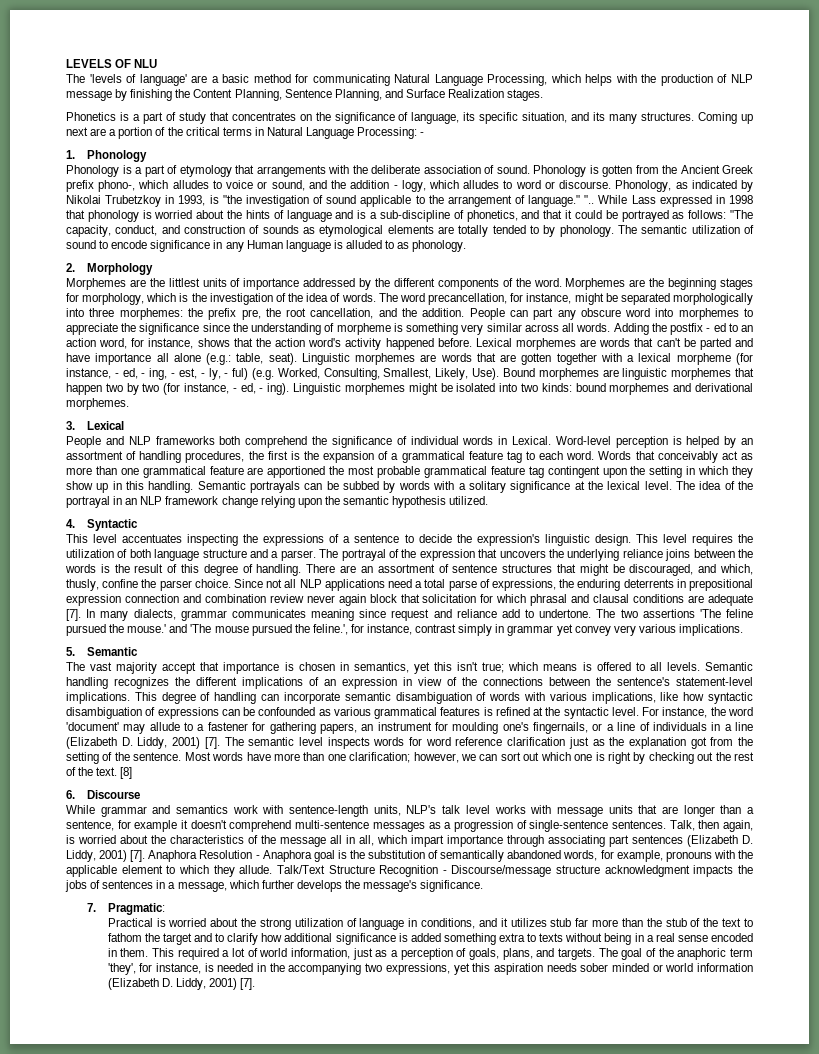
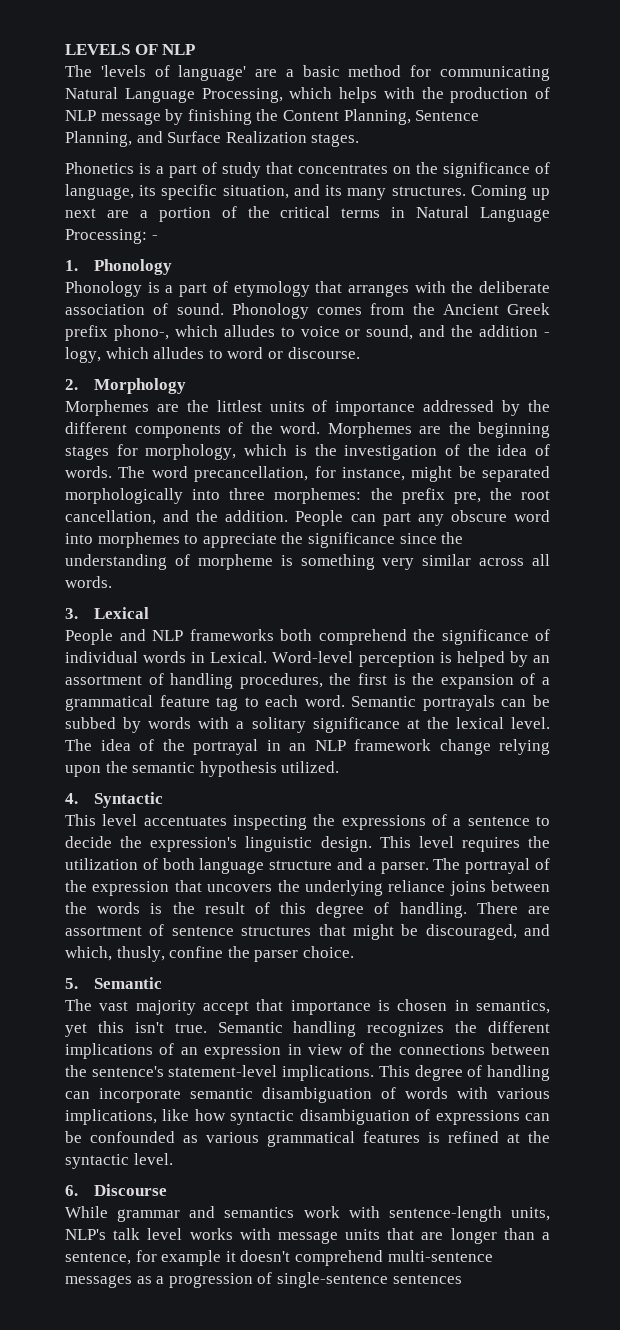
[134,59,158,68] NLU -> [162,44,196,55] NLP
[256,165,326,177] arrangements -> [347,284,409,297] arranges
[589,165,632,177] is gotten -> [317,307,362,315] comes
[615,180,754,192] [66,195,753,207] [66,210,754,222] [66,225,754,237] [66,240,467,252] Phonology, as indicated by Nikolai Trubetzkoy in 1993, is "the investigation of sound applicable to the arrangement of language." ".. While Lass expressed in 1998 that phonology is worried about the hints of language and is a sub-discipline of phonetics, and that it could be portrayed as follows: "The capacity, conduct, and construction of sounds as etymological elements are totally tended to by phonology. The semantic utilization of sound to encode significance in any Human language is alluded to as phonology. -> (360, 353) none
[613,323,753,335] [66,338,753,350] [66,353,753,365] [66,368,755,380] [66,383,753,395] [66,398,129,410] Adding the postfix - ed to an action word, for instance, shows that the action word's activity happened before. Lexical morphemes are words that can't be parted and have importance all alone (e.g.: table, seat). Linguistic morphemes are words that are gotten together with a lexical morpheme (for instance, - ed, - ing, - est, - ly, - ful) (e.g. Worked, Consulting, Smallest, Likely, Use). Bound morphemes are linguistic morphemes that happen two by two (for instance, - ed, - ing). Linguistic morphemes might be isolated into two kinds: bound morphemes and derivational morphemes. -> (112, 582) none
[598,451,753,463] [66,466,754,478] [66,481,194,493] Words that conceivably act as more than one grammatical feature are apportioned the most probable grammatical feature tag contingent upon the setting in which they show up in this handling. -> (345, 701) none
[360,566,373,573] an -> (550, 910) none
[234,579,753,591] [66,594,753,606] [66,609,753,621] [66,624,743,636] Since not all NLP applications need a total parse of expressions, the enduring deterrents in prepositional expression connection and combination review never again block that solicitation for which phrasal and clausal conditions are adequate [7]. In many dialects, grammar communicates meaning since request and reliance add to undertone. The two assertions 'The feline pursued the mouse.' and 'The mouse pursued the feline.', for instance, contrast simply in grammar yet convey very various implications. -> (354, 952) none
[482,662,700,673] true; which means is offered to all levels. -> [174,1023,207,1033] true.
[642,707,753,718] [66,722,754,734] [66,737,754,749] [66,752,754,764] [66,767,133,779] For instance, the word 'document' may allude to a fastener for gathering papers, an instrument for moulding one's fingernails, or a line of individuals in a line (Elizabeth D. Liddy, 2001) [7]. The semantic level inspects words for word reference clarification just as the explanation got from the setting of the sentence. Most words have more than one clarification; however, we can sort out which one is right by checking out the rest of the text. [8] -> (173, 1159) none
[611,820,753,832] [66,835,753,847] [66,850,753,862] [66,865,753,877] [65,880,484,892] [86,903,165,915] [107,918,753,930] [107,933,754,945] [107,948,753,960] [107,963,754,975] [107,978,256,990] sentences. Talk, then again, is worried about the characteristics of the message all in all, which impart importance through associating part sentences (Elizabeth D. Liddy, 2001) [7]. Anaphora Resolution - Anaphora goal is the substitution of semantically abandoned words, for example, pronouns with the applicable element to which they allude. Talk/Text Structure Recognition - Discourse/message structure acknowledgment impacts the jobs of sentences in a message, which further develops the message's significance. // 7. Pragmatic: // Practical is worried about the strong utilization of language in conditions, and it utilizes stub far more than the stub of the text to fathom the target and to clarify how additional significance is added something extra to texts without being in a real sense encoded in them. This required a lot of world information, just as a perception of goals, plans, and targets. The goal of the anaphoric term 'they', for instance, is needed in the accompanying two expressions, yet this aspiration needs sober minded or world information (Elizabeth D. Liddy, 2001) [7]. -> [392,1274,462,1284] sentences

